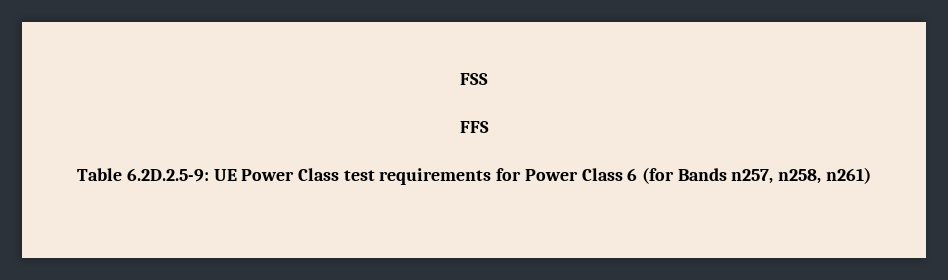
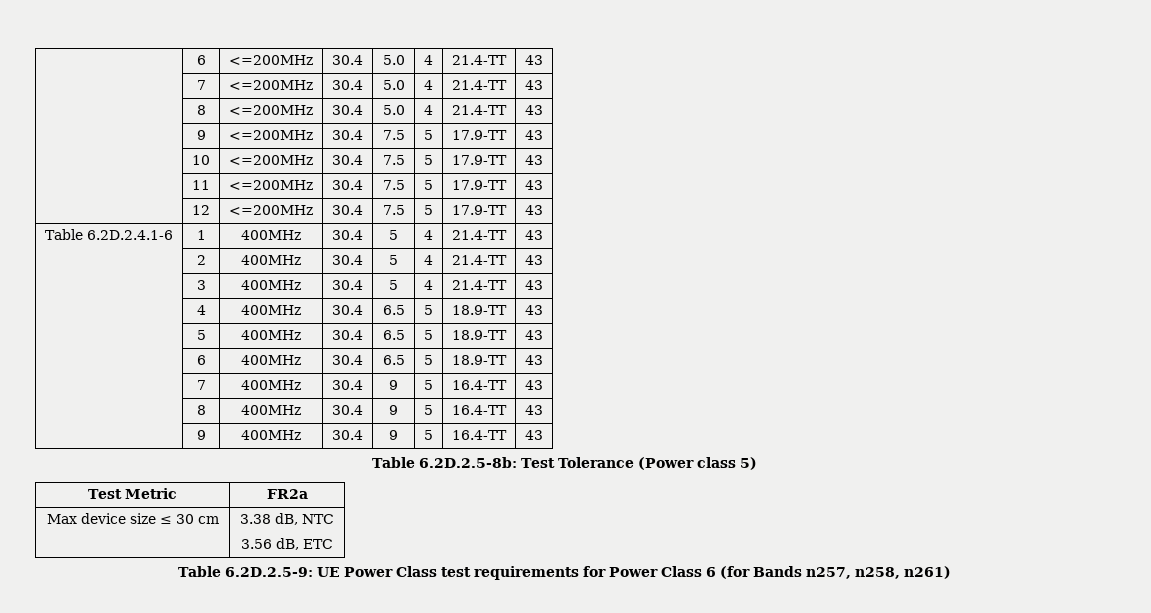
[460,73,488,85] [459,121,489,133] FSS // FFS -> [196,55,206,65] [229,55,313,65] [332,55,363,65] [382,55,405,65] [424,55,433,65] [452,55,507,65] [525,55,543,65] [196,80,206,90] [229,80,313,90] [332,80,363,90] [382,80,405,90] [424,80,433,90] [452,80,507,90] [525,80,543,90] [196,105,206,115] [229,105,313,115] [332,105,363,115] [382,105,405,115] [424,105,433,115] [452,105,507,115] [525,105,543,115] [196,130,206,140] [229,130,313,140] [332,130,363,140] [382,130,405,140] [424,130,433,140] [452,130,507,140] [525,130,543,140] [192,155,210,165] [229,155,313,165] [332,155,363,165] [382,155,405,165] [424,155,433,165] [452,155,507,165] [525,155,543,165] [192,180,210,190] [229,180,313,190] [332,180,363,190] [382,180,405,190] [424,180,433,190] [452,180,507,190] [525,180,543,190] [192,205,210,215] [229,205,313,215] [332,205,363,215] [382,205,405,215] [424,205,433,215] [452,205,507,215] [525,205,543,215] [45,229,173,240] [196,230,206,240] [241,230,301,240] [332,230,363,240] [389,230,398,240] [424,230,433,240] [452,230,507,240] [525,230,543,240] [196,255,206,265] [241,255,301,265] [332,255,363,265] [389,255,398,265] [424,255,433,265] [452,255,507,265] [525,255,543,265] [196,280,206,290] [241,280,301,290] [332,280,363,290] [389,280,398,290] [424,280,433,290] [452,280,507,290] [525,280,543,290] [196,305,206,315] [241,305,301,315] [332,305,363,315] [382,305,405,315] [424,305,433,315] [452,305,507,315] [525,305,543,315] [196,330,206,340] [241,330,301,340] [332,330,363,340] [382,330,405,340] [424,330,433,340] [452,330,507,340] [525,330,543,340] [196,355,206,365] [241,355,301,365] [332,355,363,365] [382,355,405,365] [424,355,433,365] [452,355,507,365] [525,355,543,365] [196,380,206,390] [241,380,301,390] [332,380,363,390] [389,380,398,390] [424,380,433,390] [452,380,507,390] [525,380,543,390] [196,405,206,415] [241,405,301,415] [332,405,363,415] [389,405,398,415] [424,405,433,415] [452,405,507,415] [525,405,543,415] [196,430,206,440] [241,430,301,440] [332,430,363,440] [389,430,398,440] [424,430,433,440] [452,430,507,440] [525,430,543,440] [371,457,758,470] [88,488,177,499] [266,489,308,499] [46,513,219,524] [240,513,334,525] [241,538,333,550] | 6 | <=200MHz | 30.4 | 5.0 | 4 | 21.4-TT | 43 // | 7 | <=200MHz | 30.4 | 5.0 | 4 | 21.4-TT | 43 // | 8 | <=200MHz | 30.4 | 5.0 | 4 | 21.4-TT | 43 // | 9 | <=200MHz | 30.4 | 7.5 | 5 | 17.9-TT | 43 // | 10 | <=200MHz | 30.4 | 7.5 | 5 | 17.9-TT | 43 // | 11 | <=200MHz | 30.4 | 7.5 | 5 | 17.9-TT | 43 // | 12 | <=200MHz | 30.4 | 7.5 | 5 | 17.9-TT | 43 // Table 6.2D.2.4.1-6 | 1 | 400MHz | 30.4 | 5 | 4 | 21.4-TT | 43 // | 2 | 400MHz | 30.4 | 5 | 4 | 21.4-TT | 43 // | 3 | 400MHz | 30.4 | 5 | 4 | 21.4-TT | 43 // | 4 | 400MHz | 30.4 | 6.5 | 5 | 18.9-TT | 43 // | 5 | 400MHz | 30.4 | 6.5 | 5 | 18.9-TT | 43 // | 6 | 400MHz | 30.4 | 6.5 | 5 | 18.9-TT | 43 // | 7 | 400MHz | 30.4 | 9 | 5 | 16.4-TT | 43 // | 8 | 400MHz | 30.4 | 9 | 5 | 16.4-TT | 43 // | 9 | 400MHz | 30.4 | 9 | 5 | 16.4-TT | 43 // Table 6.2D.2.5-8b: Test Tolerance (Power class 5) // Test Metric | FR2a // Max device size ≤ 30 cm | 3.38 dB, NTC // 3.56 dB, ETC

